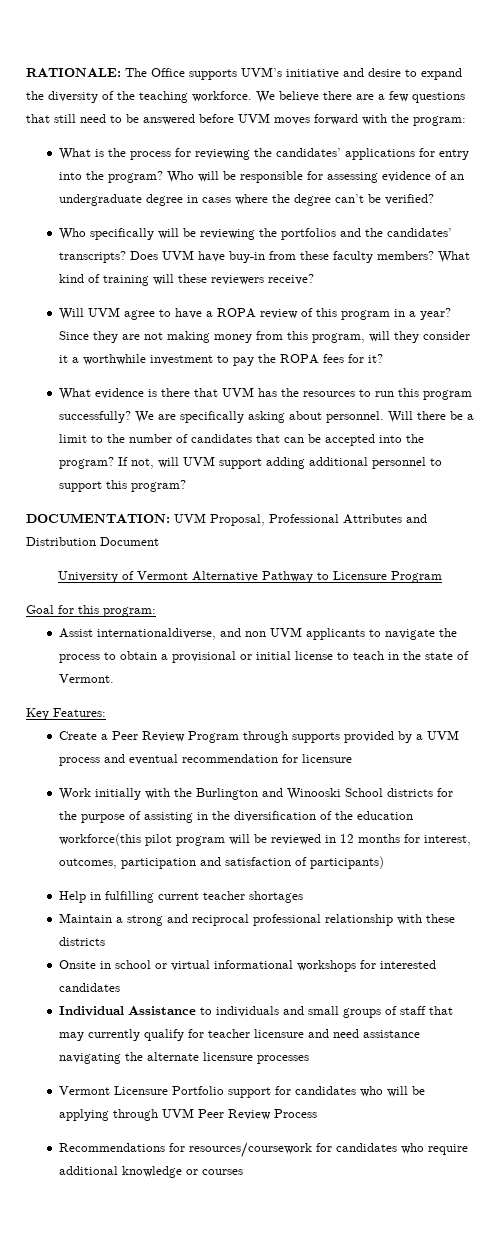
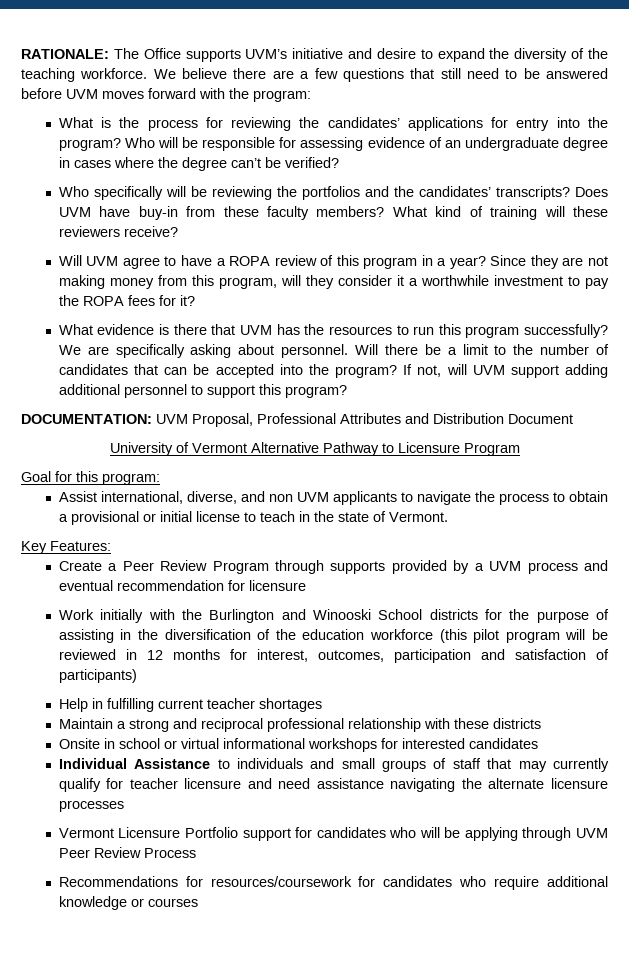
[96,628,216,640] internationaldiverse, -> [100,491,237,504] international, diverse,
[58,833,141,846] workforce(this -> [370,629,467,643] workforce (this

